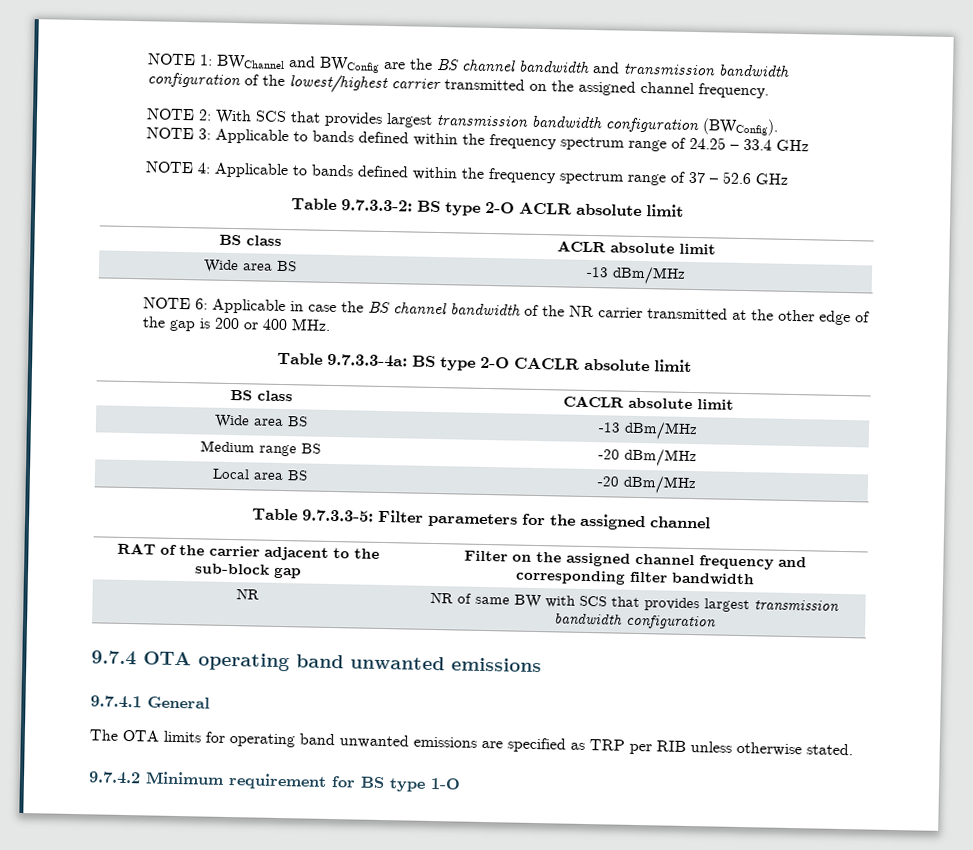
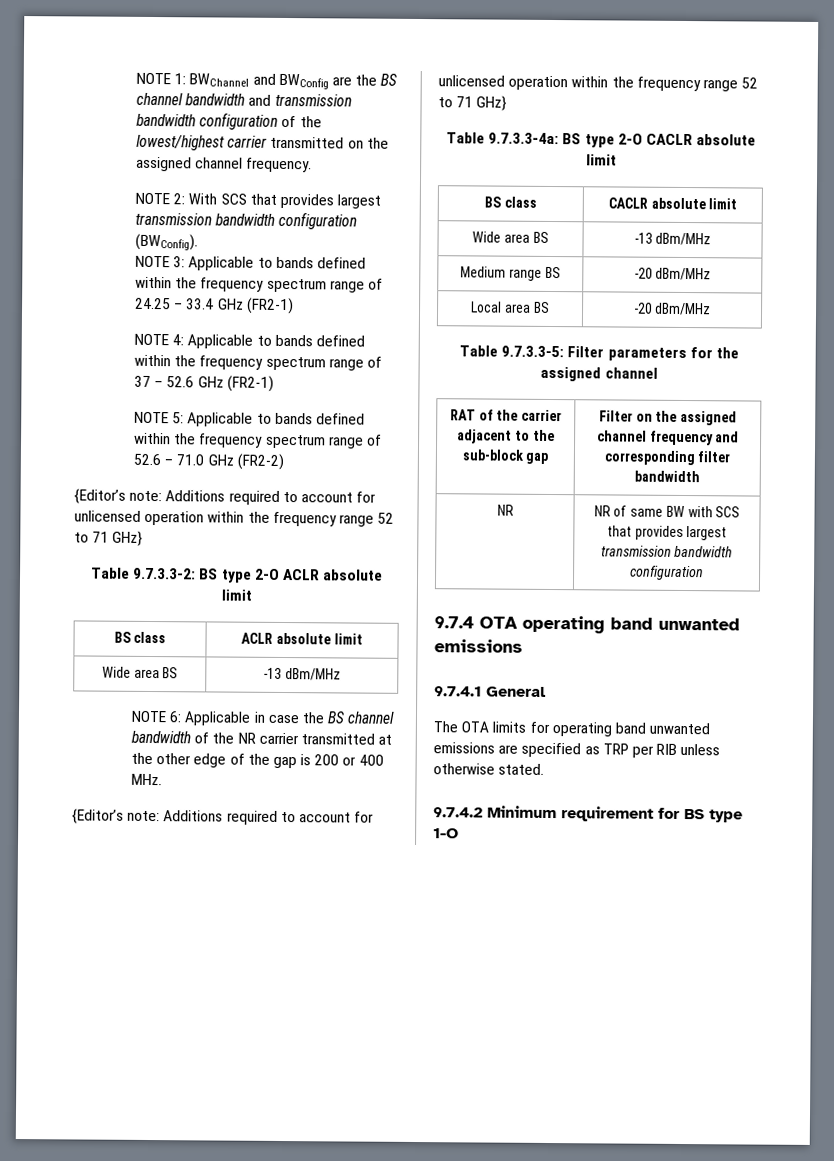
(810, 145) none -> [245,297,294,315] (FR2-1)
(789, 179) none -> [226,375,274,392] [133,411,365,427] [133,432,382,449] [132,453,284,470] [74,488,377,505] [74,510,395,527] [74,530,144,546] (FR2-1) // NOTE 5: Applicable to bands defined within the frequency spectrum range of 52.6 – 71.0 GHz (FR2-2) // {Editor’s note: Additions required to account for unlicensed operation within the frequency range 52 to 71 GHz}
(332, 324) none -> [72,808,375,825] [438,75,759,92] [438,95,508,111] // {Editor’s note: Additions required to account for unlicensed operation within the frequency range 52 to 71 GHz}

